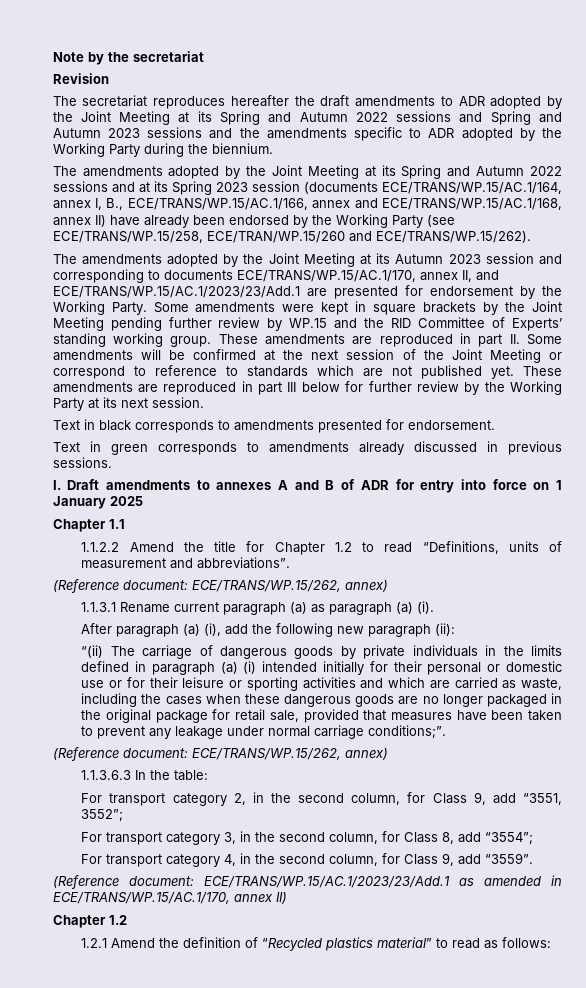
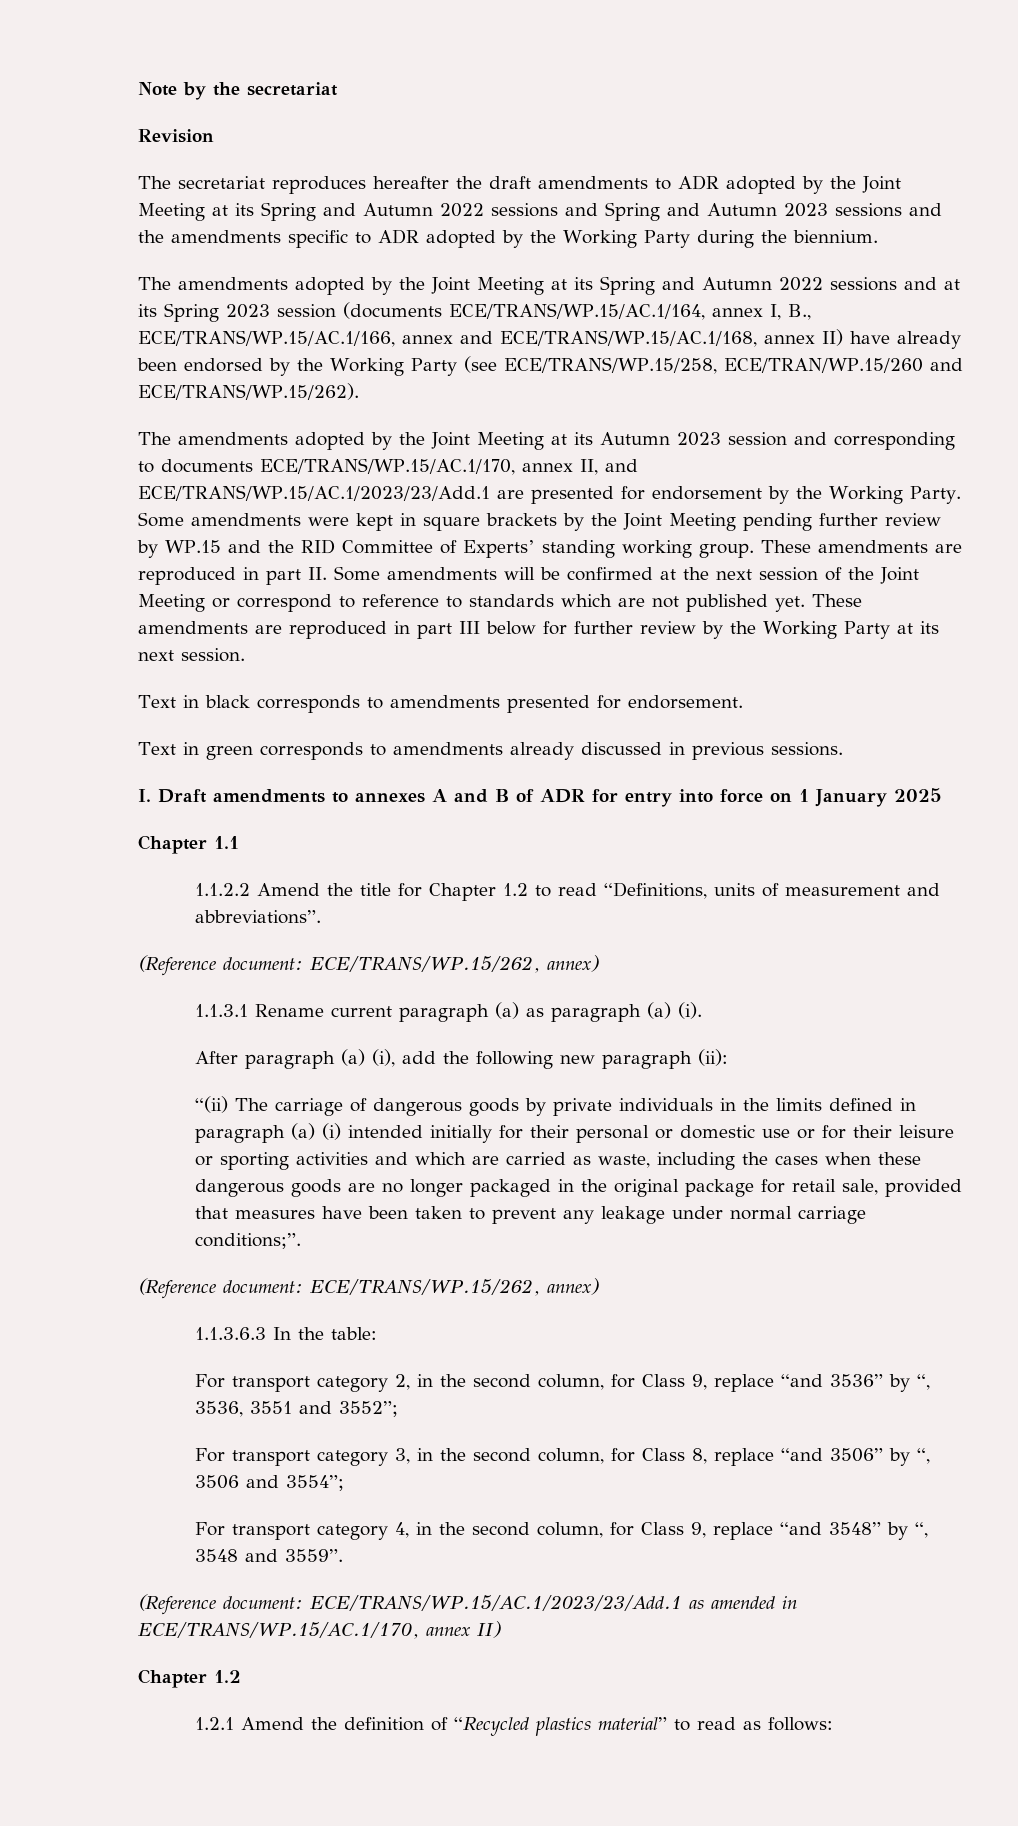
[492,793,563,805] add “3551, -> [714,1374,931,1392] [195,1401,333,1417] replace “and 3536” by “, 3536, 3551 and
[458,832,534,845] add “3554”; -> [714,1448,931,1466] [195,1475,345,1491] replace “and 3506” by “, 3506 and 3554”;
[458,853,534,865] add “3559”. -> [713,1522,929,1540] [195,1549,344,1562] replace “and 3548” by “, 3548 and 3559”.

